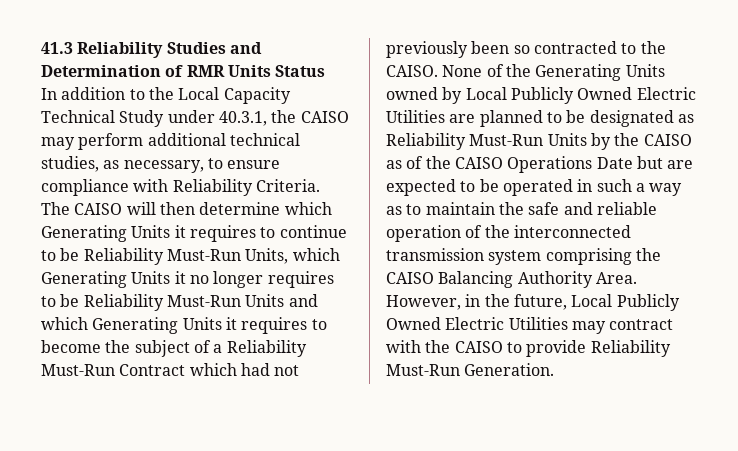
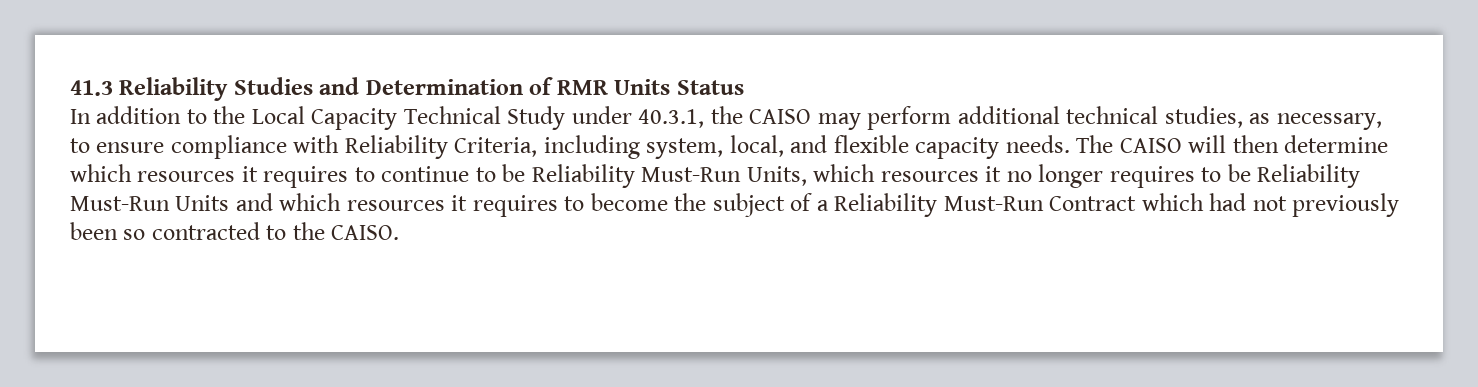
[255,179,320,192] Criteria. -> [454,135,1070,159] Criteria, including system, local, and flexible capacity needs.
[41,225,171,242] Generating Units -> [137,171,236,182] resources
[41,271,171,288] Generating Units -> [880,171,979,182] resources
[92,317,222,334] Generating Units -> [346,200,445,211] resources
[442,64,665,81] [386,87,696,104] [386,110,694,127] [386,133,692,150] [386,156,694,173] [386,179,683,196] [386,202,657,215] [386,225,631,242] [386,248,661,265] [386,271,637,288] [386,294,680,311] [386,317,674,334] [386,340,671,357] [386,363,555,376] None of the Generating Units owned by Local Publicly Owned Electric Utilities are planned to be designated as Reliability Must-Run Units by the CAISO as of the CAISO Operations Date but are expected to be operated in such a way as to maintain the safe and reliable operation of the interconnected transmission system comprising the CAISO Balancing Authority Area. However, in the future, Local Publicly Owned Electric Utilities may contract with the CAISO to provide Reliability Must-Run Generation. -> (400, 232) none

